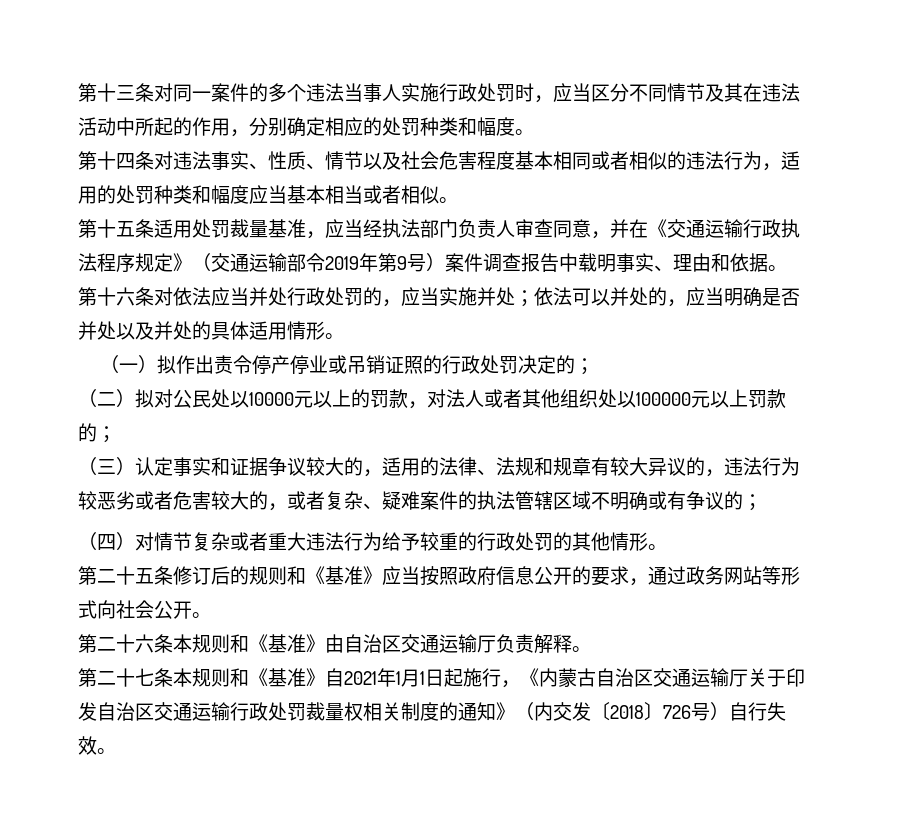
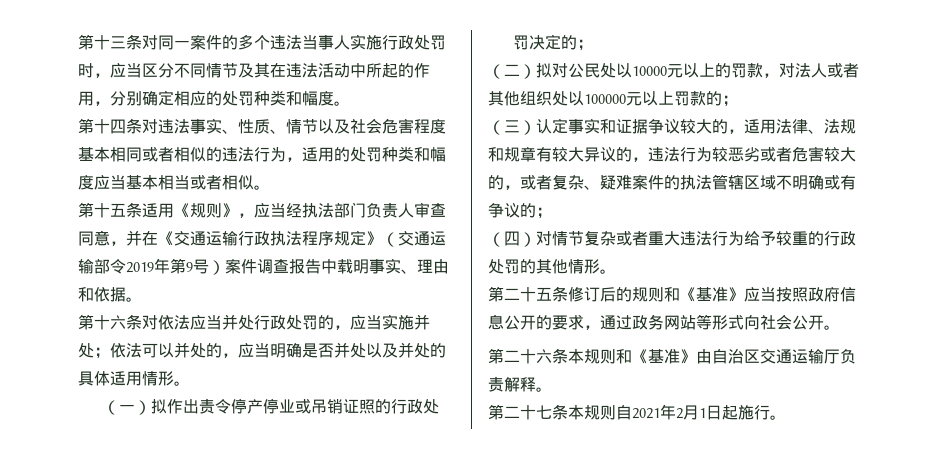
[192,219,306,238] 处罚裁量基准 -> [174,203,238,218] 《规则》
[420,457,439,476] 的 -> (776, 126) none
[230,668,325,687] 和《基准》 -> (616, 412) none
[396,671,401,685] 1 -> [676,408,683,419] 2
[501,668,805,688] [78,702,786,721] [78,736,97,755] ，《内蒙古自治区交通运输厅关于印发自治区交通运输行政处罚裁量权相关制度的通知》（内交发〔2018〕726号）自行失效 -> (770, 412) none

